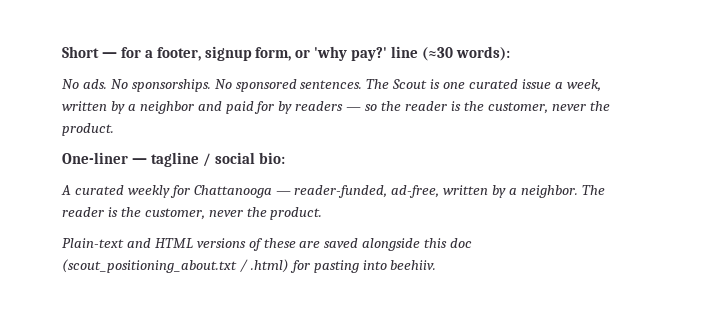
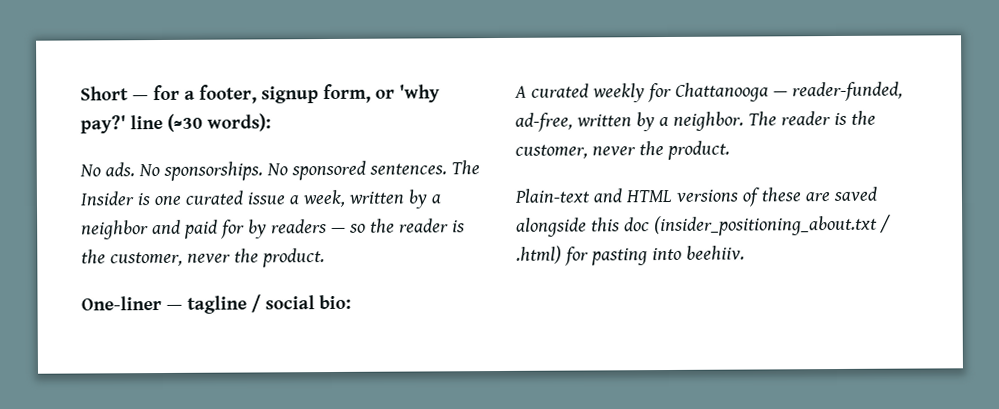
[392,79,428,89] Scout -> [80,191,134,206] Insider
[62,259,237,273] (scout_positioning_about.txt -> [653,214,878,237] (insider_positioning_about.txt

